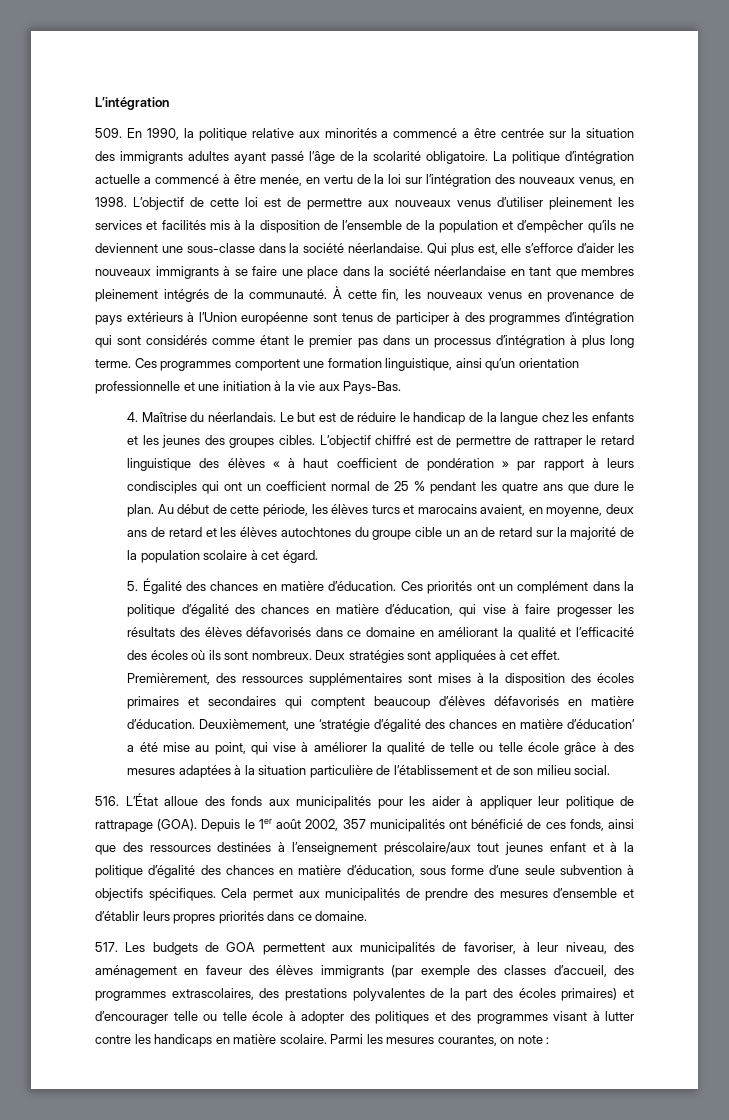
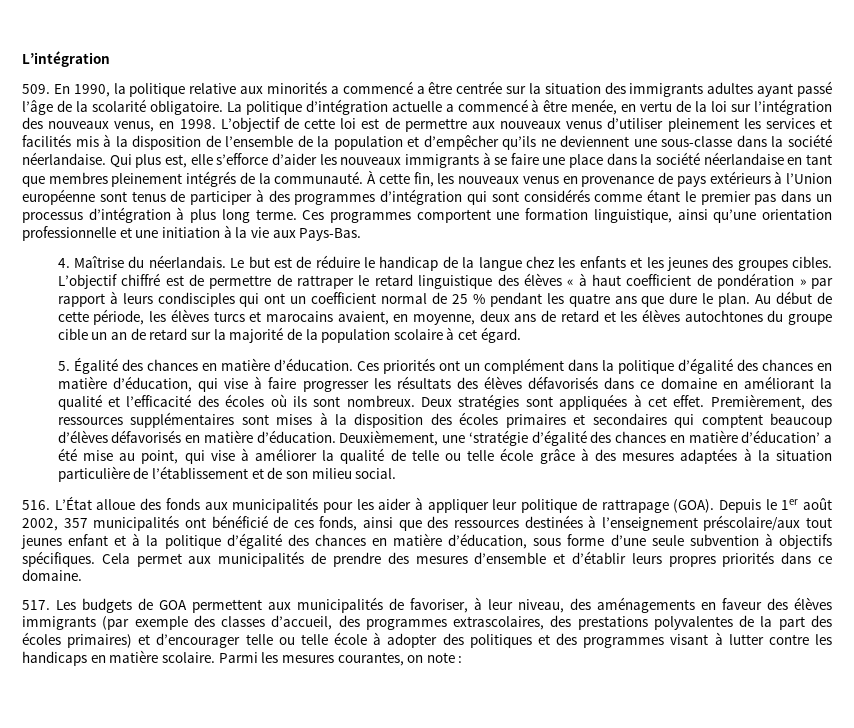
[485,358,516,371] qu’un -> [713,209,757,223] qu’une
[556,607,612,617] progesser -> [302,381,369,392] progresser
[95,965,177,978] aménagement -> [597,597,695,613] aménagements

